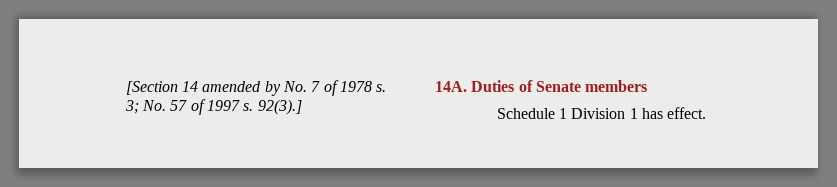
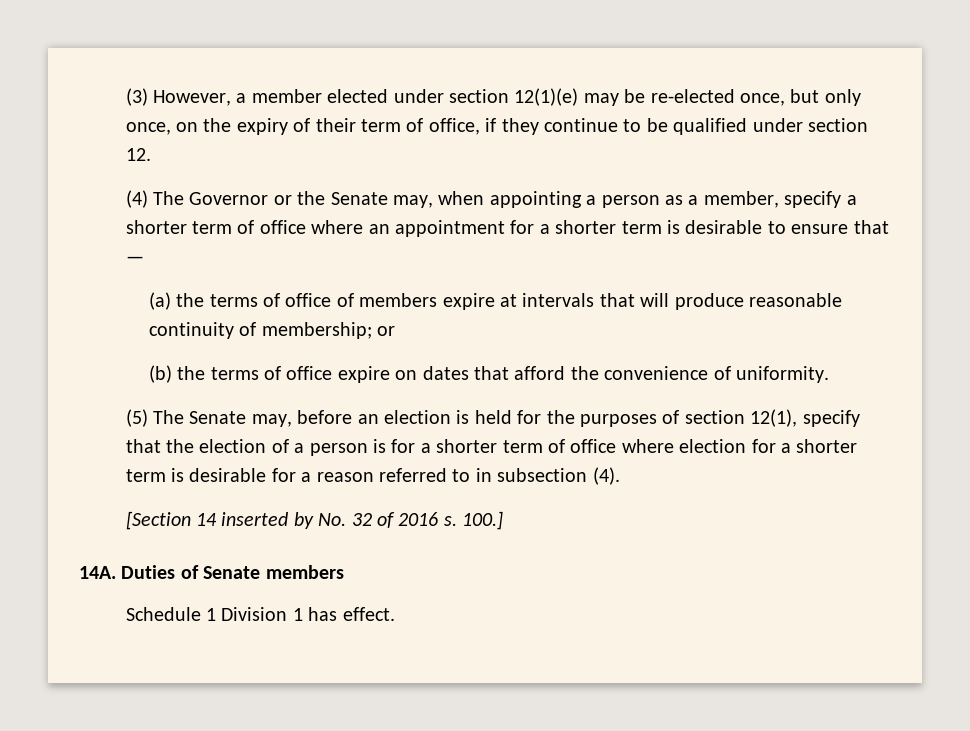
(125, 88) none -> [125,88,861,106] [125,118,868,135] [125,148,151,161] [125,190,857,208] [125,220,889,237] [125,256,144,263] [148,292,843,310] [148,322,396,339] [148,365,830,383] [125,409,860,427] [125,439,858,456] [125,467,620,485] (3) However, a member elected under section 12(1)(e) may be re-elected once, but only once, on the expiry of their term of office, if they continue to be qualified under section 12. // (4) The Governor or the Senate may, when appointing a person as a member, specify a shorter term of office where an appointment for a shorter term is desirable to ensure that — // (a) the terms of office of members expire at intervals that will produce reasonable continuity of membership; or // (b) the terms of office expire on dates that afford the convenience of uniformity. // (5) The Senate may, before an election is held for the purposes of section 12(1), specify that the election of a person is for a shorter term of office where election for a shorter term is desirable for a reason referred to in subsection (4). //
[202,81,262,92] amended -> [221,512,289,526] inserted
[311,80,387,96] [124,99,302,115] 7 of 1978 s. 3; No. 57 of 1997 s. 92(3).] -> [351,511,504,530] 32 of 2016 s. 100.]

